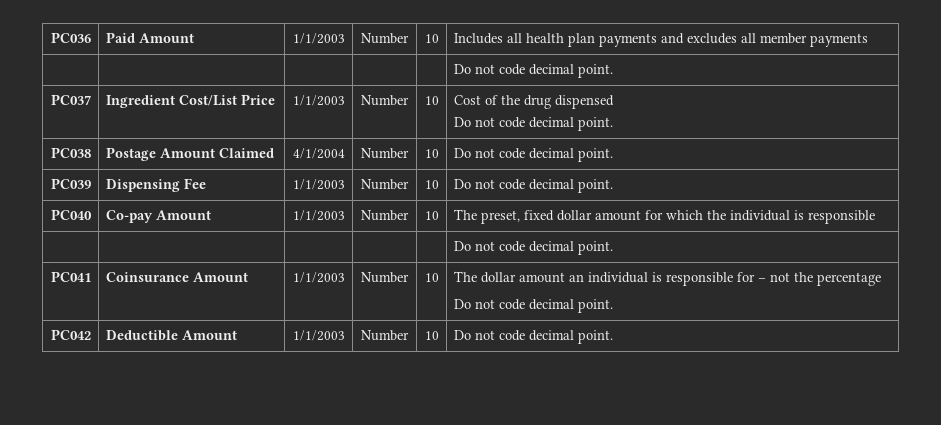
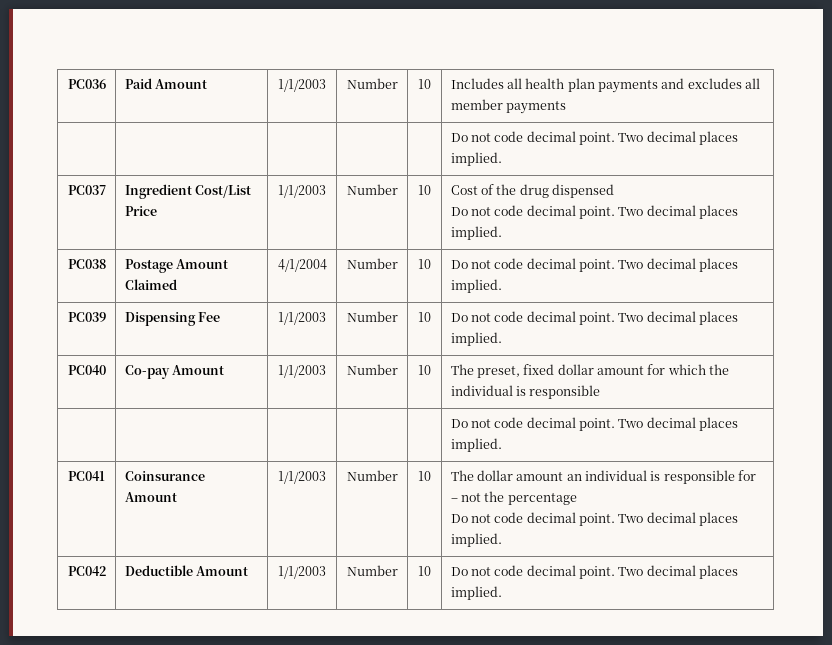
(613, 71) none -> [618,131,739,145] [450,152,502,166] Two decimal places implied.
(613, 124) none -> [618,205,739,219] [450,226,502,240] Two decimal places implied.
(613, 155) none -> [618,258,739,272] [450,279,502,293] Two decimal places implied.
(613, 186) none -> [618,311,739,325] [450,332,502,346] Two decimal places implied.
(613, 248) none -> [618,417,739,431] [450,438,502,452] Two decimal places implied.
(613, 306) none -> [618,512,739,526] [450,533,502,547] Two decimal places implied.
(613, 337) none -> [618,565,739,579] [450,586,502,600] Two decimal places implied.

